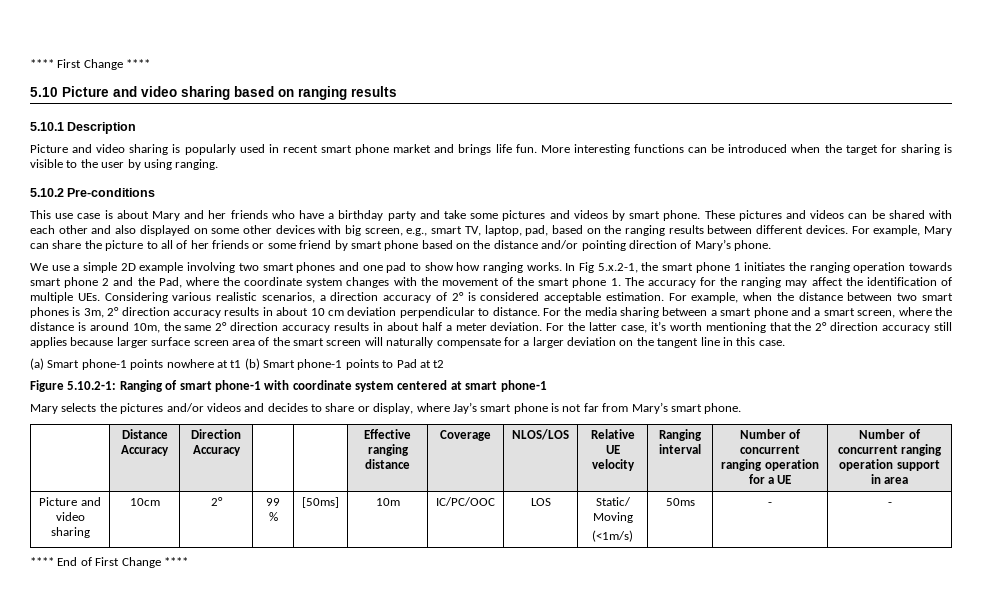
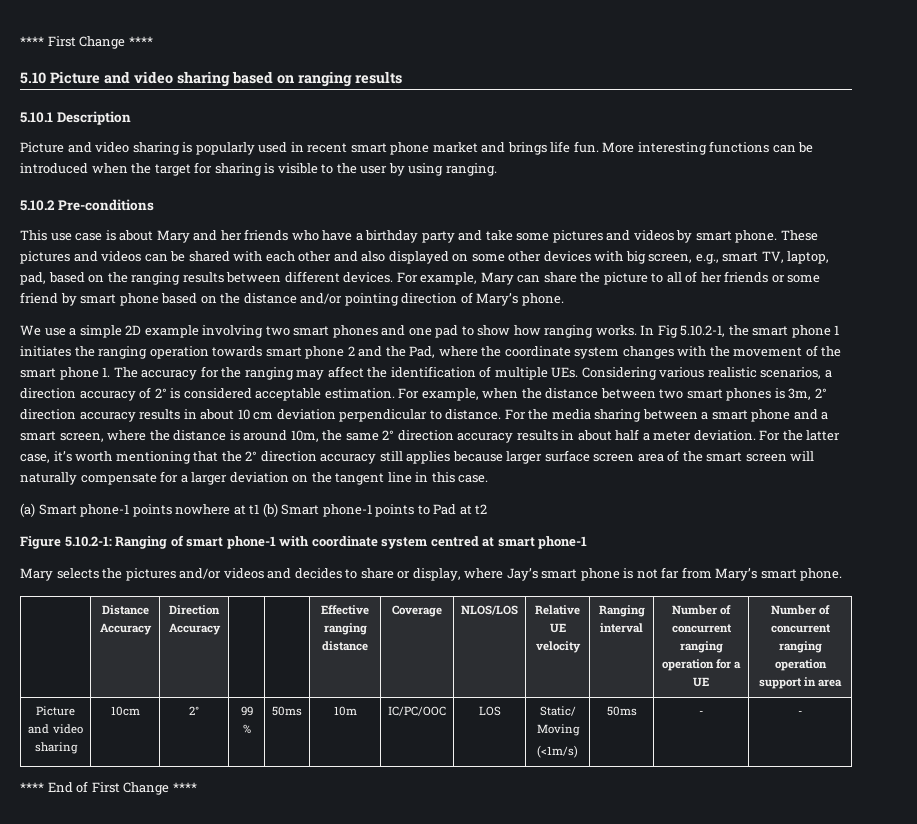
[597,263,638,273] 5.x.2-1, -> [680,325,726,337] 5.10.2-1,
[397,380,448,390] centered -> [430,536,479,547] centred
[302,497,339,508] [50ms] -> [272,706,302,716] 50ms

